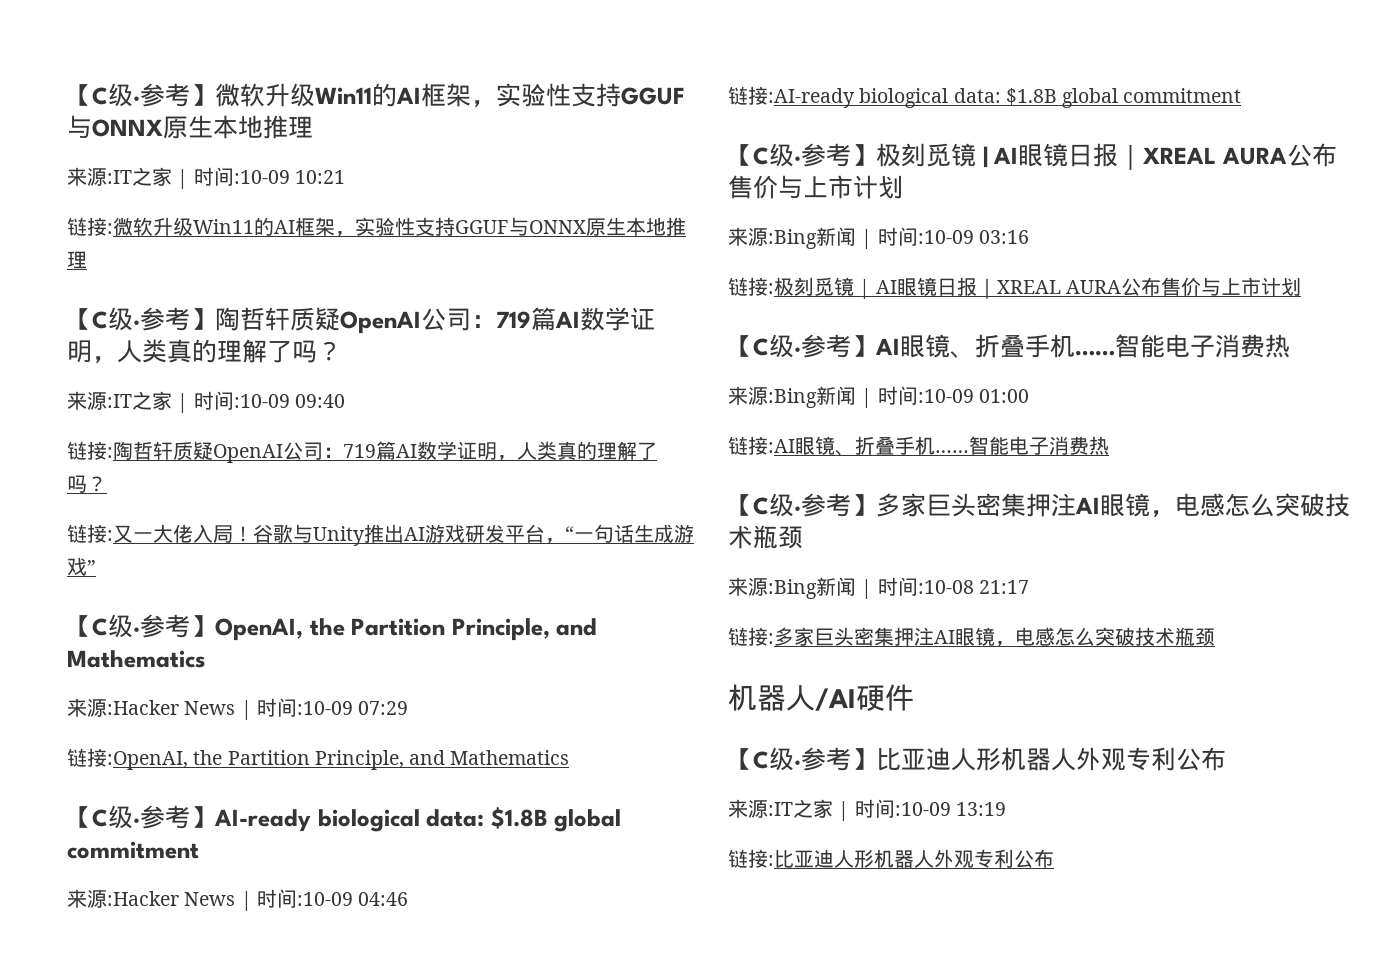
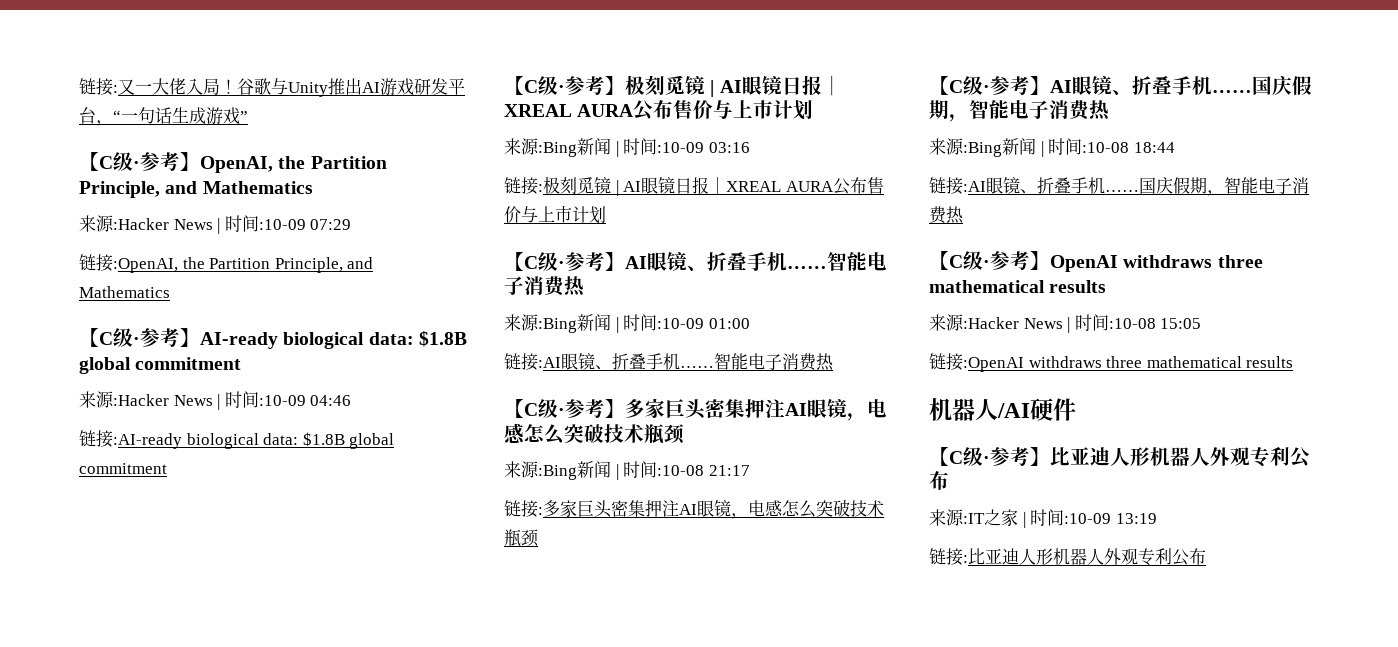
[67,83,685,108] [67,115,313,139] [67,167,345,189] [67,217,686,237] [67,251,87,269] [67,307,655,334] [67,339,342,364] [67,391,345,413] [67,441,657,463] [67,475,107,493] 【C级·参考】微软升级Win11的AI框架，实验性支持GGUF与ONNX原生本地推理 // 来源:IT之家 | 时间:10-09 10:21 // 链接:微软升级Win11的AI框架，实验性支持GGUF与ONNX原生本地推理 // 【C级·参考】陶哲轩质疑OpenAI公司：719篇AI数学证明，人类真的理解了吗？ // 来源:IT之家 | 时间:10-09 09:40 // 链接:陶哲轩质疑OpenAI公司：719篇AI数学证明，人类真的理解了吗？ // -> (79, 86) none
(1215, 637) none -> [929,75,1312,95] [929,100,1110,122] [929,138,1175,157] [929,176,1309,196] [929,206,964,224] [929,251,1263,272] [929,280,1107,293] [929,314,1202,333] [929,353,1294,372] // 【C级·参考】AI眼镜、折叠手机……国庆假期，智能电子消费热 // 来源:Bing新闻 | 时间:10-08 18:44 // 链接:AI眼镜、折叠手机……国庆假期，智能电子消费热 // 【C级·参考】OpenAI withdraws three mathematical results // 来源:Hacker News | 时间:10-08 15:05 // 链接:OpenAI withdraws three mathematical results

